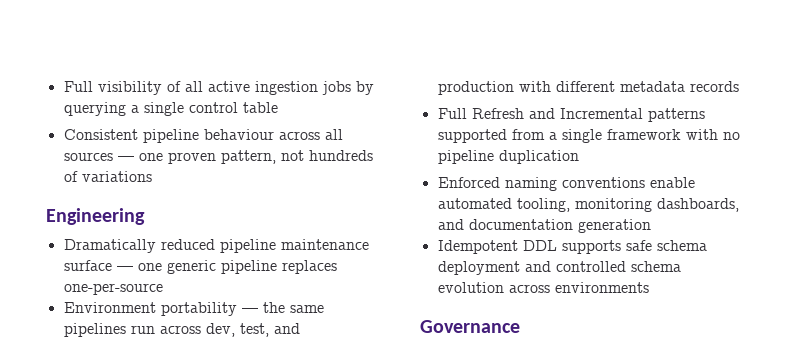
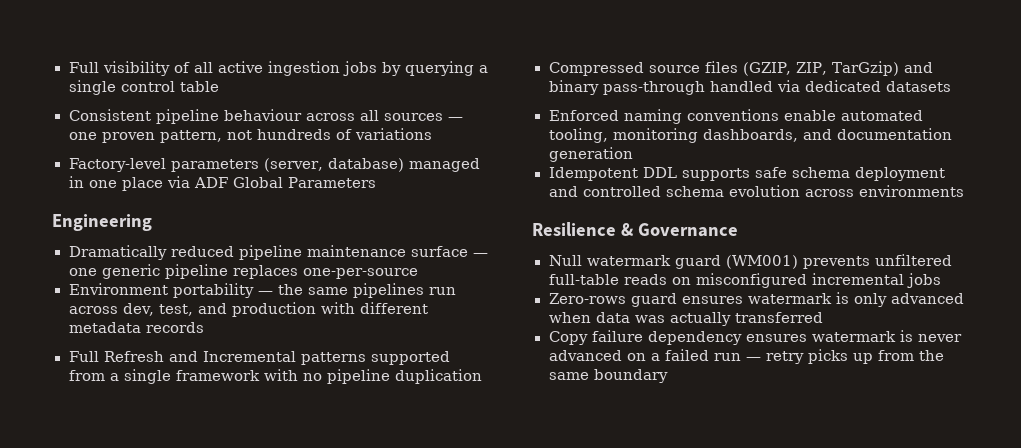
(152, 176) none -> [68,158,481,172] [68,176,376,191] // Factory-level parameters (server, database) managed in one place via ADF Global Parameters
(579, 157) none -> [548,61,934,76] [548,80,951,95] // Compressed source files (GZIP, ZIP, TarGzip) and binary pass-through handled via dedicated datasets
(649, 287) none -> [532,222,633,236] Resilience &
(520, 326) none -> [548,254,952,269] [548,273,941,288] [548,292,964,307] [548,312,823,326] [548,330,962,345] [548,349,944,364] [548,369,668,383] // Null watermark guard (WM001) prevents unfiltered full-table reads on misconfigured incremental jobs // Zero-rows guard ensures watermark is only advanced when data was actually transferred // Copy failure dependency ensures watermark is never advanced on a failed run — retry picks up from the same boundary

